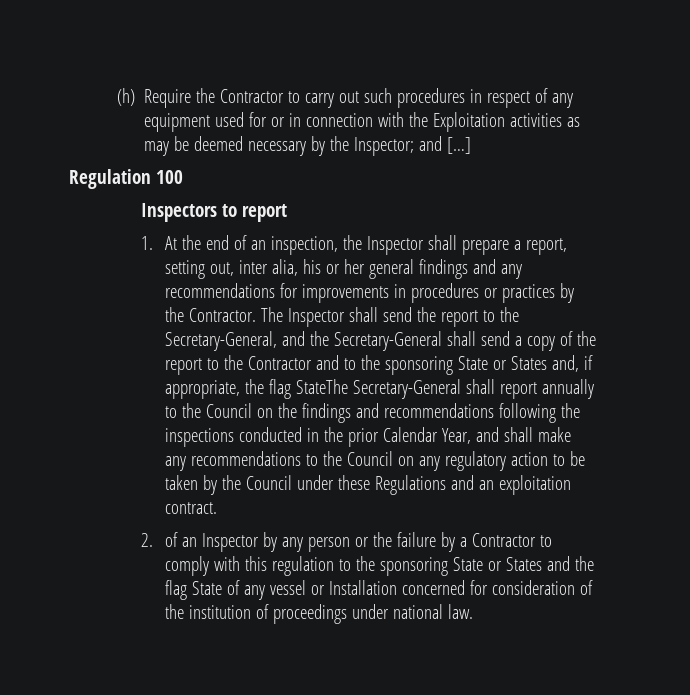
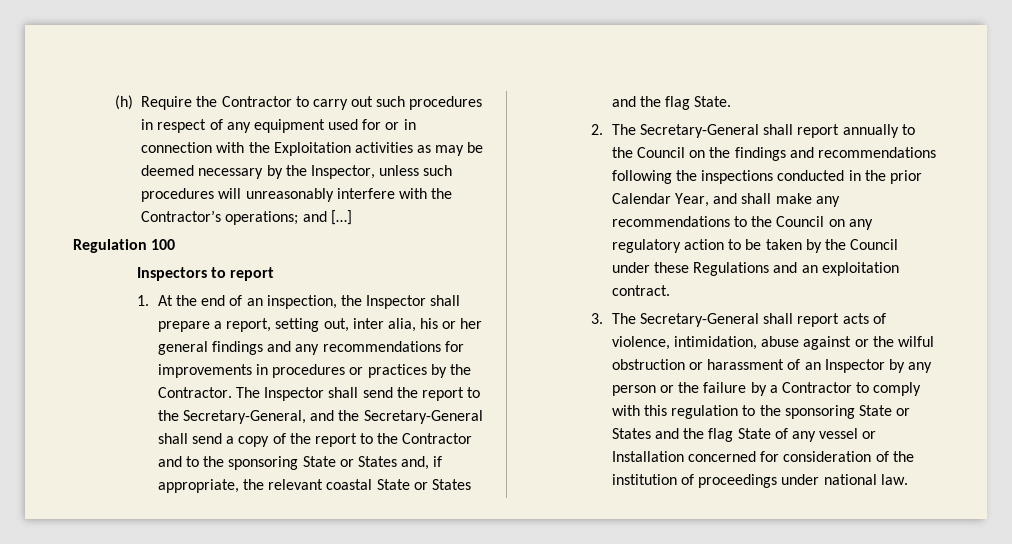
[354,137,415,156] Inspector; -> [310,165,453,179] [141,188,453,202] [141,210,299,225] Inspector, unless such procedures will unreasonably interfere with the Contractor’s operations;
[268,379,348,399] flag StateThe -> [268,479,471,490] [611,96,732,110] [590,124,636,135] relevant coastal State or States and the flag State. // 2. The
[140,533,153,547] 2. -> [590,313,886,327] [611,336,934,350] [611,359,785,370] 3. The Secretary-General shall report acts of violence, intimidation, abuse against or the wilful obstruction or harassment

